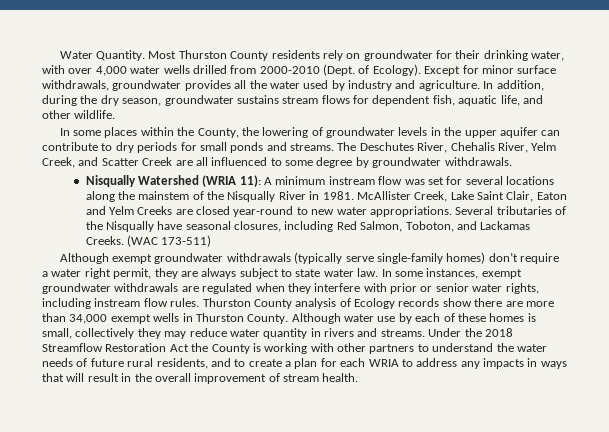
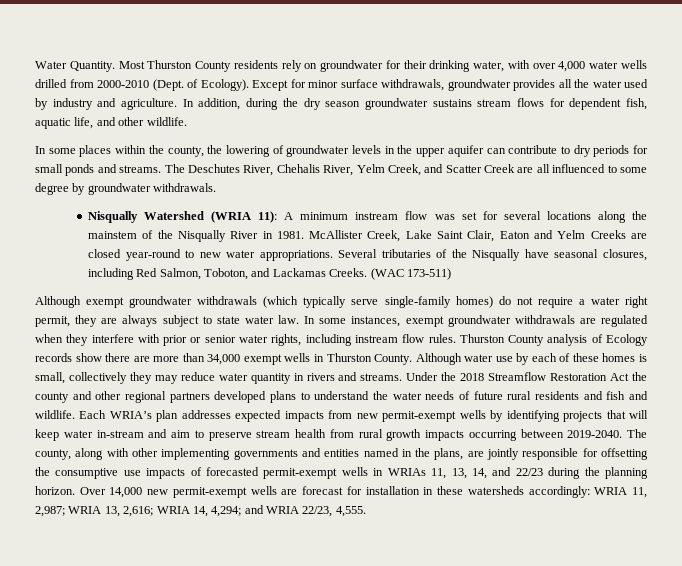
[122,98,162,106] season, -> [325,101,361,107] season
[197,128,239,138] County, -> [167,146,204,157] county,
[294,252,343,264] (typically -> [263,296,347,308] (which typically
[488,252,518,262] don’t -> [498,296,533,305] do not
[211,343,415,354] County is working with other partners -> [35,391,296,403] county and other regional partners developed plans
[156,358,567,369] [42,373,359,384] residents, and to create a plan for each WRIA to address any impacts in ways that will result in the overall improvement of stream health. -> [535,391,649,400] [35,410,648,422] [35,429,647,441] [35,448,648,460] [35,467,649,479] [35,486,648,498] [35,505,366,517] residents and fish and wildlife. Each WRIA’s plan addresses expected impacts from new permit-exempt wells by identifying projects that will keep water in-stream and aim to preserve stream health from rural growth impacts occurring between 2019-2040. The county, along with other implementing governments and entities named in the plans, are jointly responsible for offsetting the consumptive use impacts of forecasted permit-exempt wells in WRIAs 11, 13, 14, and 22/23 during the planning horizon. Over 14,000 new permit-exempt wells are forecast for installation in these watersheds accordingly: WRIA 11, 2,987; WRIA 13, 2,616; WRIA 14, 4,294; and WRIA 22/23, 4,555.

